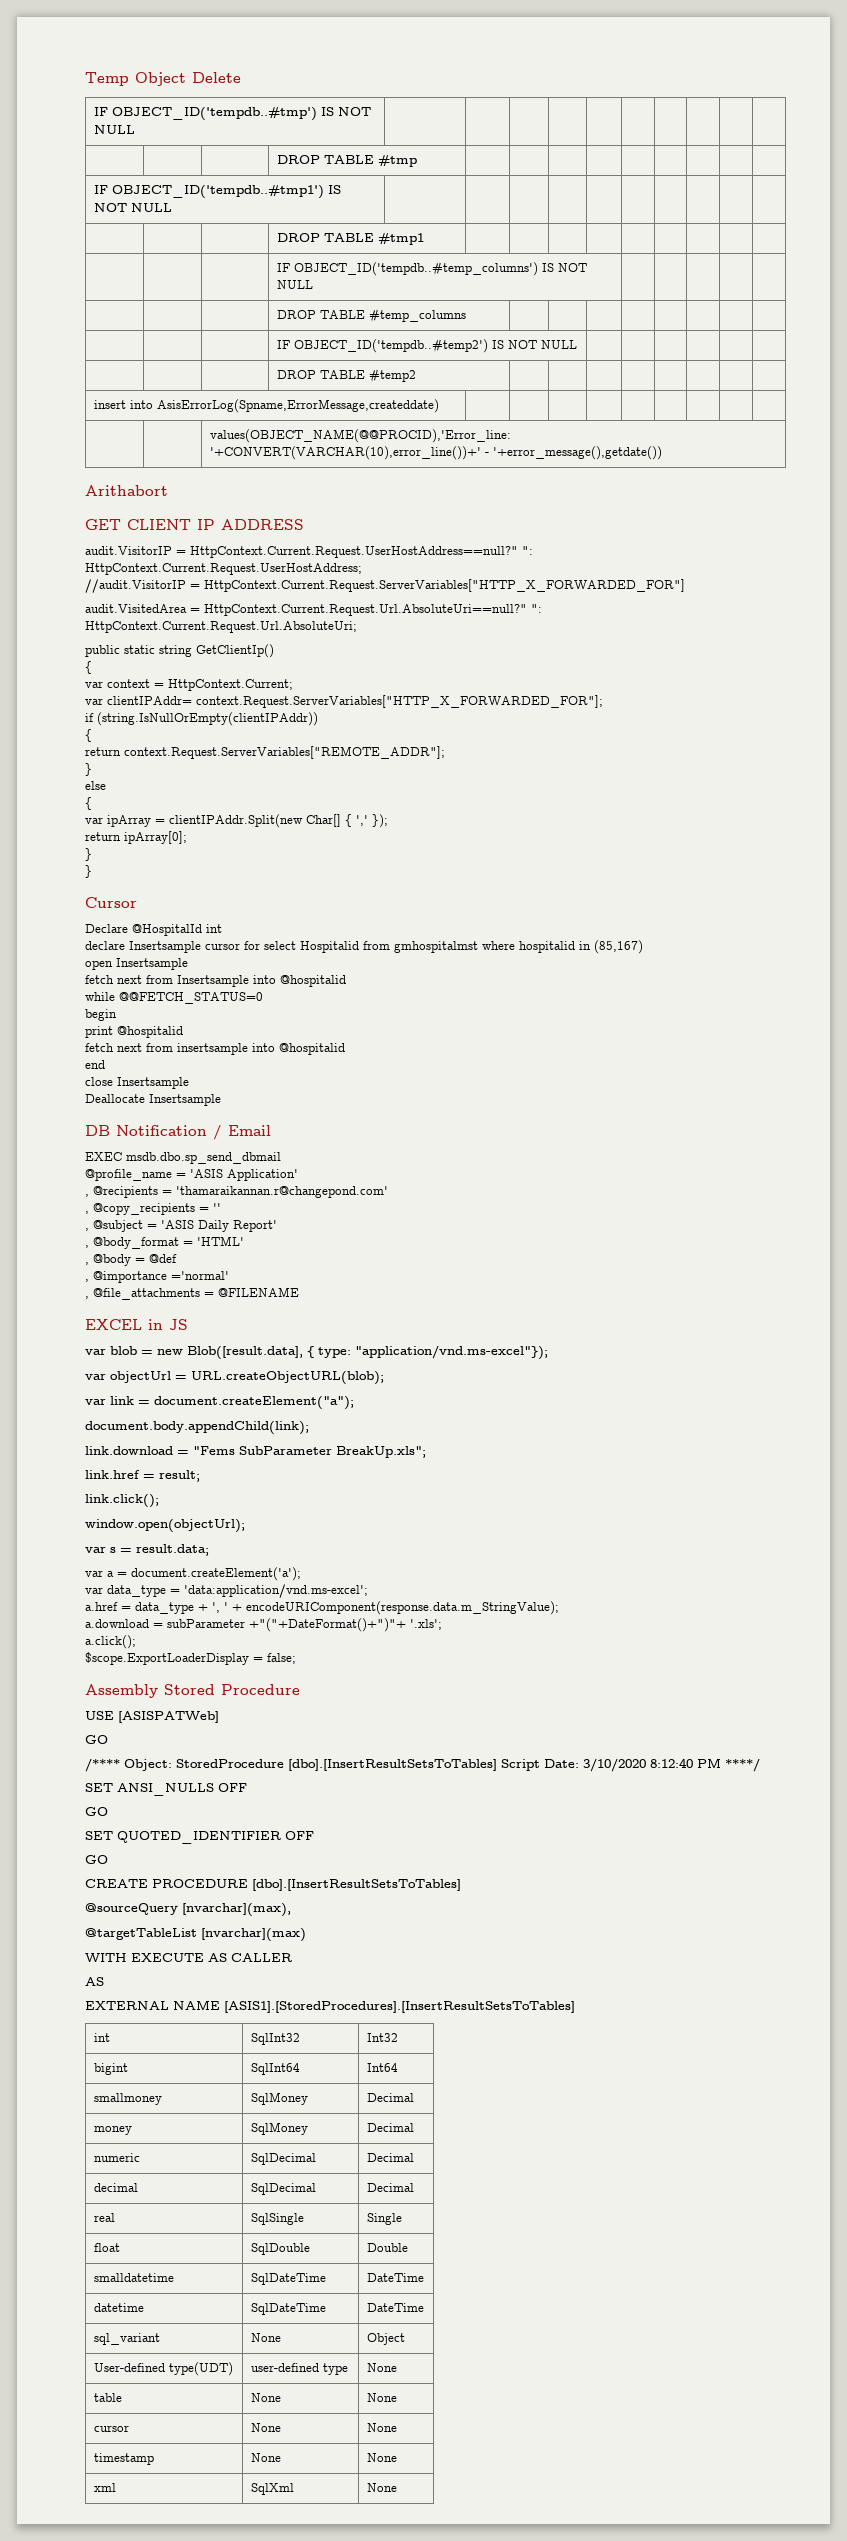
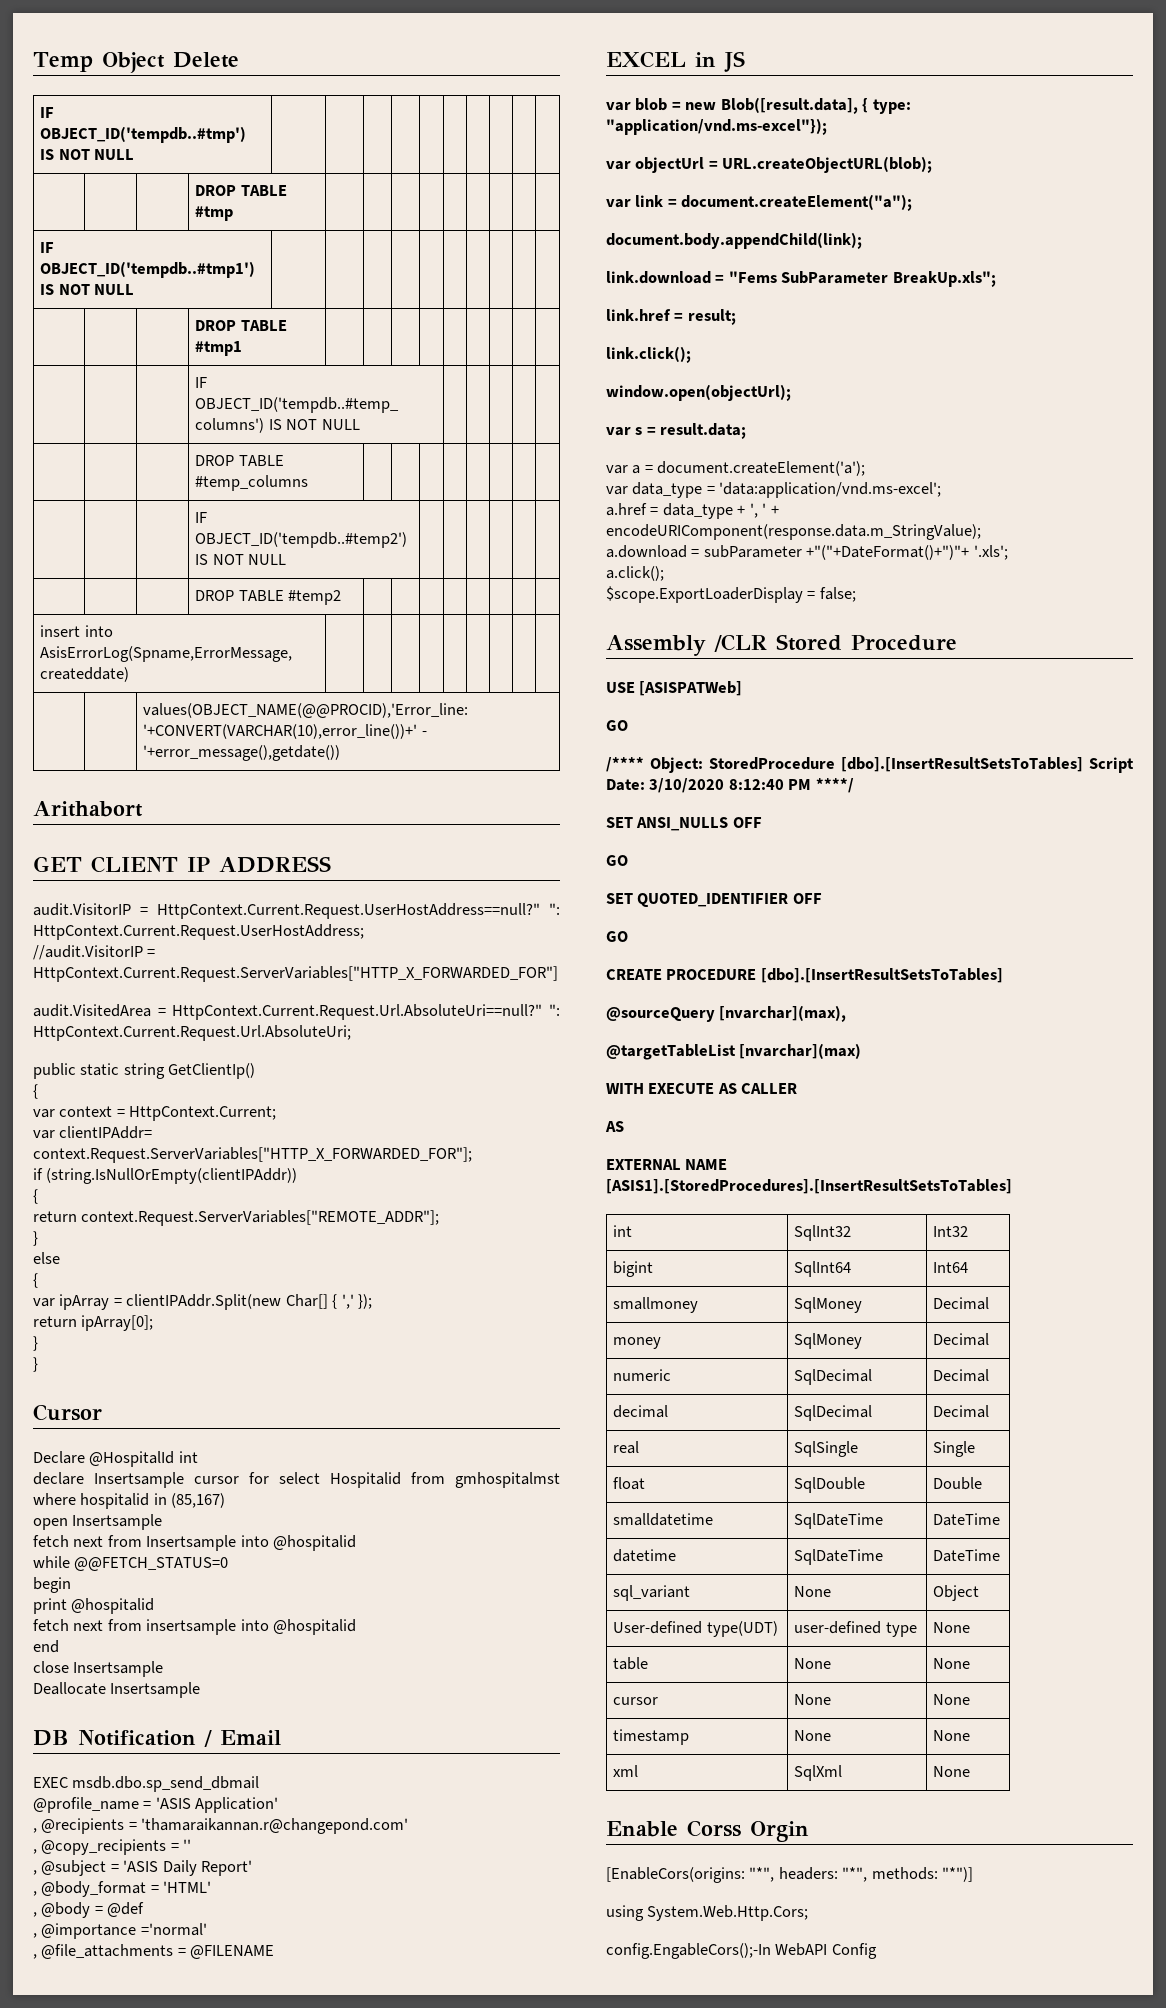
(158, 1691) none -> [714,634,767,652] /CLR
(397, 2487) none -> [606,1820,809,1842] [606,1867,974,1883] [606,1905,809,1921] [606,1943,877,1959] // Enable Corss Orgin // [EnableCors(origins: "*", headers: "*", methods: "*")] // using System.Web.Http.Cors; // config.EngableCors();-In WebAPI Config

